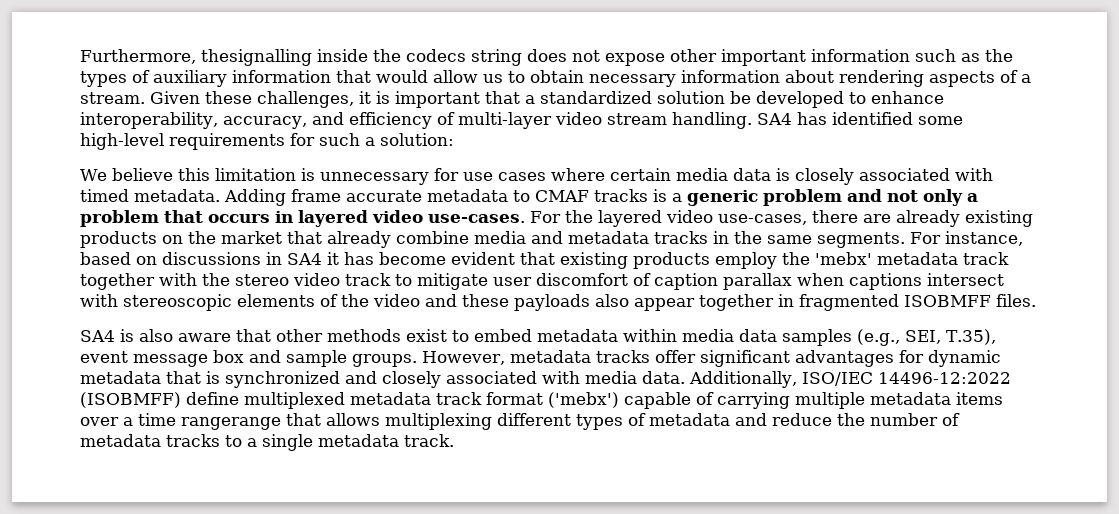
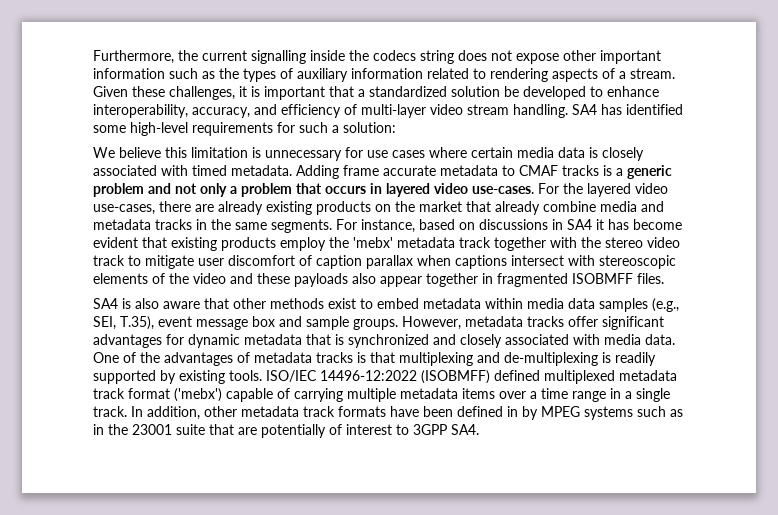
[201,49,312,66] thesignalling -> [178,50,306,64] the current signalling
[336,70,834,87] that would allow us to obtain necessary information about -> [427,68,486,79] related to
[689,371,797,388] Additionally, -> [93,352,656,366] [93,370,262,384] One of the advantages of metadata tracks is that multiplexing and de-multiplexing is readily supported by existing tools.
[186,392,239,405] define -> [494,370,540,381] defined
[181,413,960,430] [80,434,454,451] rangerange that allows multiplexing different types of metadata and reduce the number of metadata tracks to a single metadata track. -> [572,388,670,402] [93,406,683,420] [93,424,479,438] range in a single track. In addition, other metadata track formats have been defined in by MPEG systems such as in the 23001 suite that are potentially of interest to 3GPP SA4.

